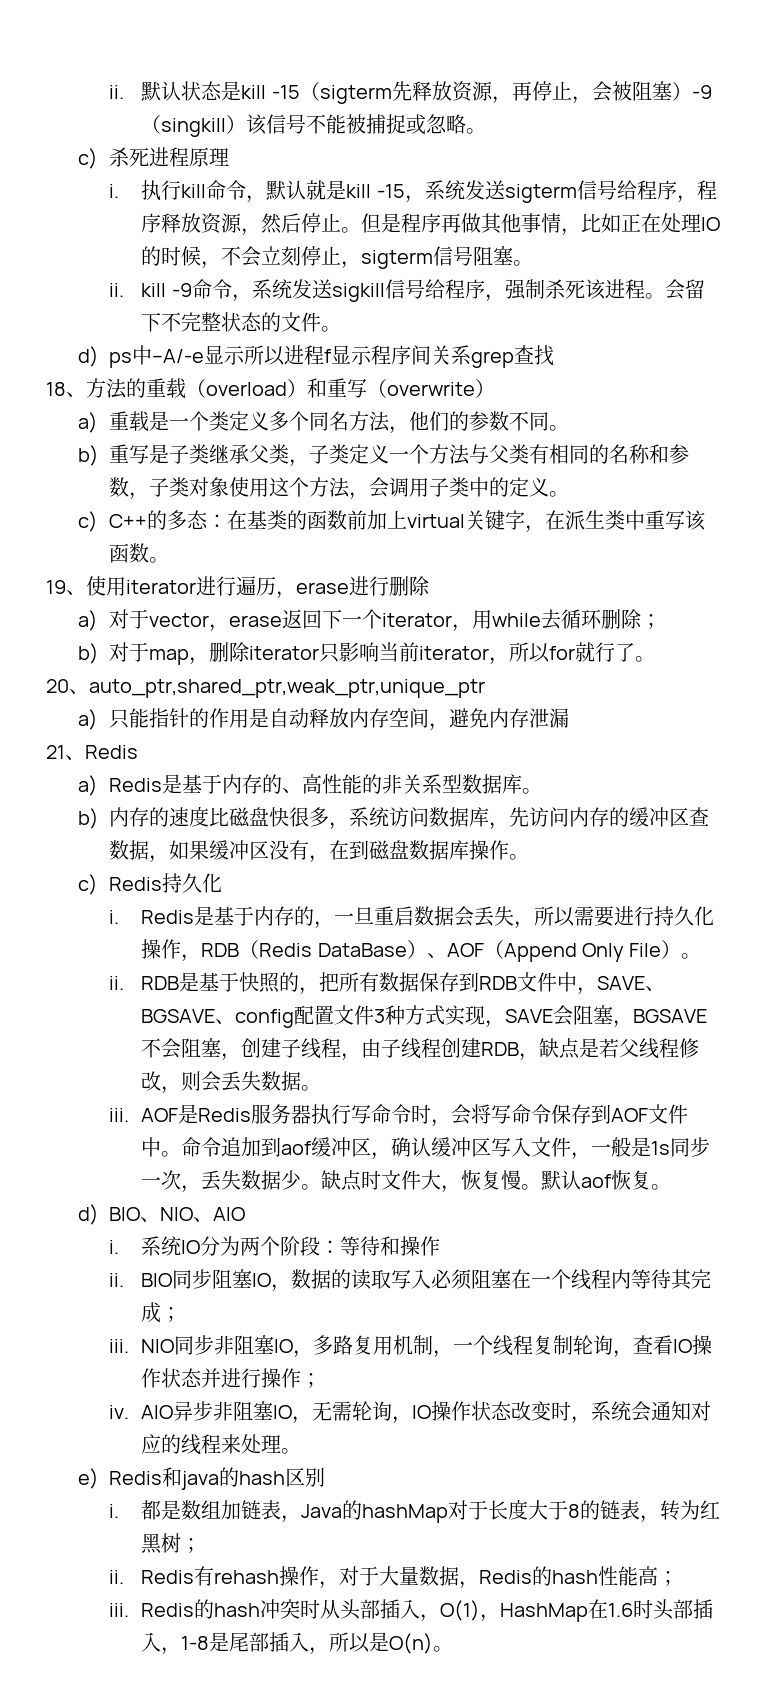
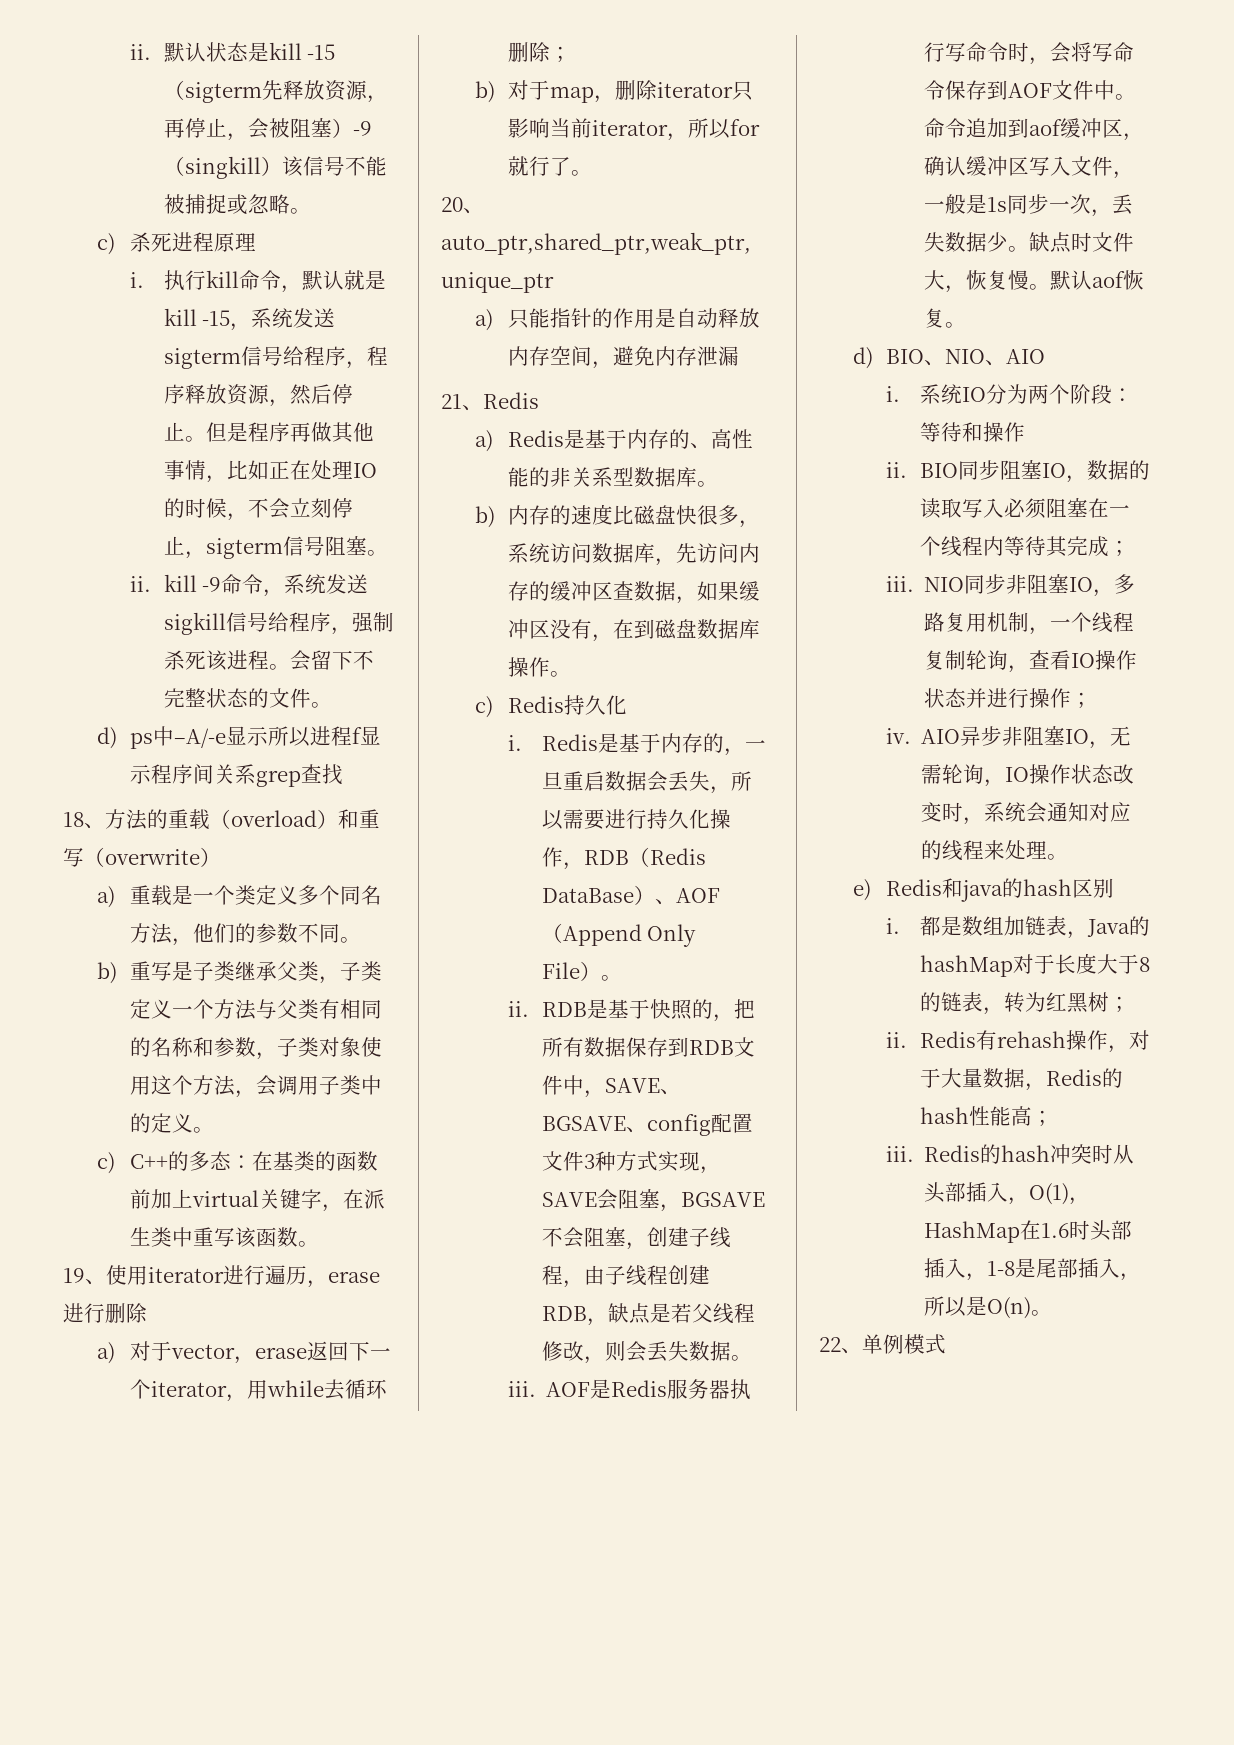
(454, 1649) none -> [819,1334,946,1354] // 22、单例模式

